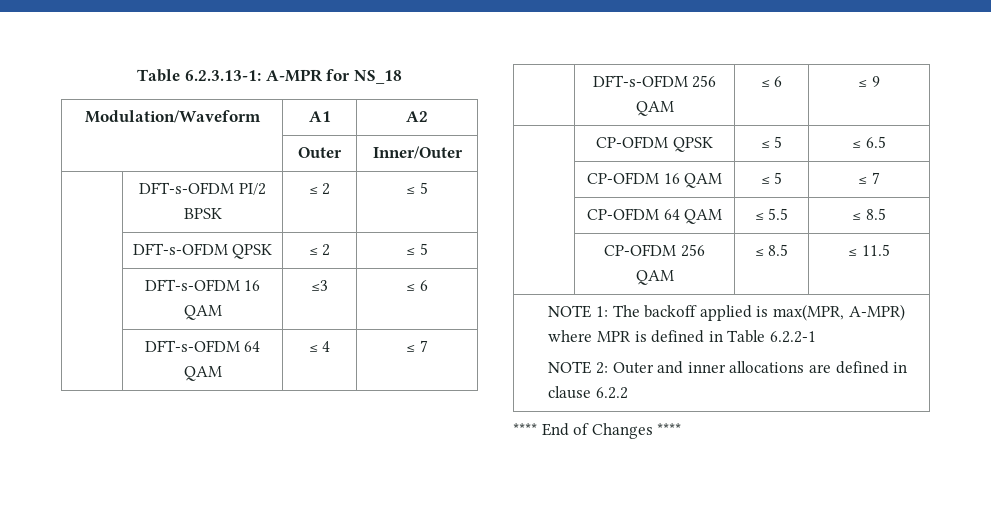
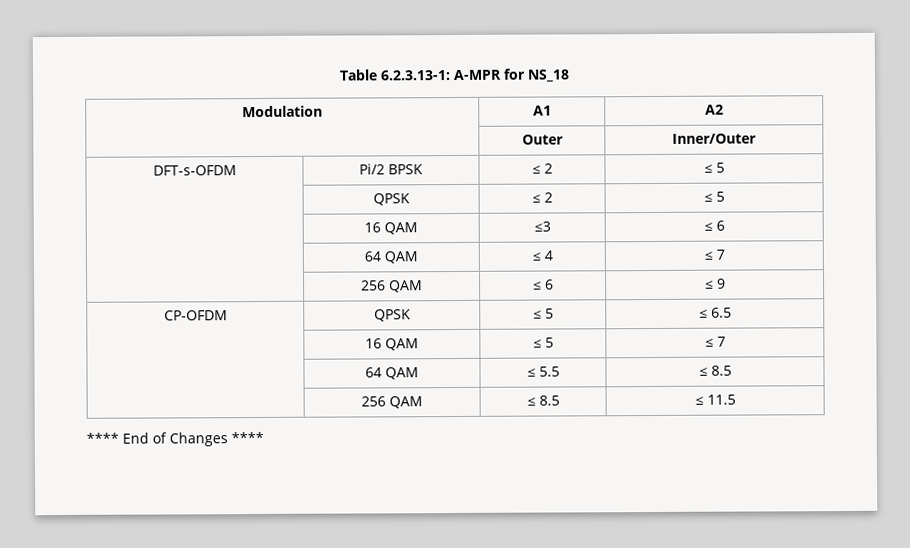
[84,110,261,123] Modulation/Waveform -> [242,105,323,118] Modulation
[139,182,266,195] | DFT-s-OFDM PI/2 -> [152,165,237,176] [359,163,385,175] DFT-s-OFDM | Pi/2
[132,243,228,255] DFT-s-OFDM -> (725, 167) none
[144,279,240,291] DFT-s-OFDM -> (725, 196) none
[144,340,240,352] DFT-s-OFDM -> (725, 225) none
[592,75,688,87] DFT-s-OFDM -> (725, 254) none
[596,136,669,148] | CP-OFDM -> [163,310,228,321] CP-OFDM |
[586,172,659,184] CP-OFDM -> (732, 312) none
[586,208,659,220] CP-OFDM -> (726, 341) none
[604,244,677,256] CP-OFDM -> (732, 370) none
[548,304,905,321] [548,330,816,343] [548,361,908,374] [548,386,628,399] // NOTE 1: The backoff applied is max(MPR, A-MPR) where MPR is defined in Table 6.2.2-1 // NOTE 2: Outer and inner allocations are defined in clause 6.2.2 -> (736, 399) none

